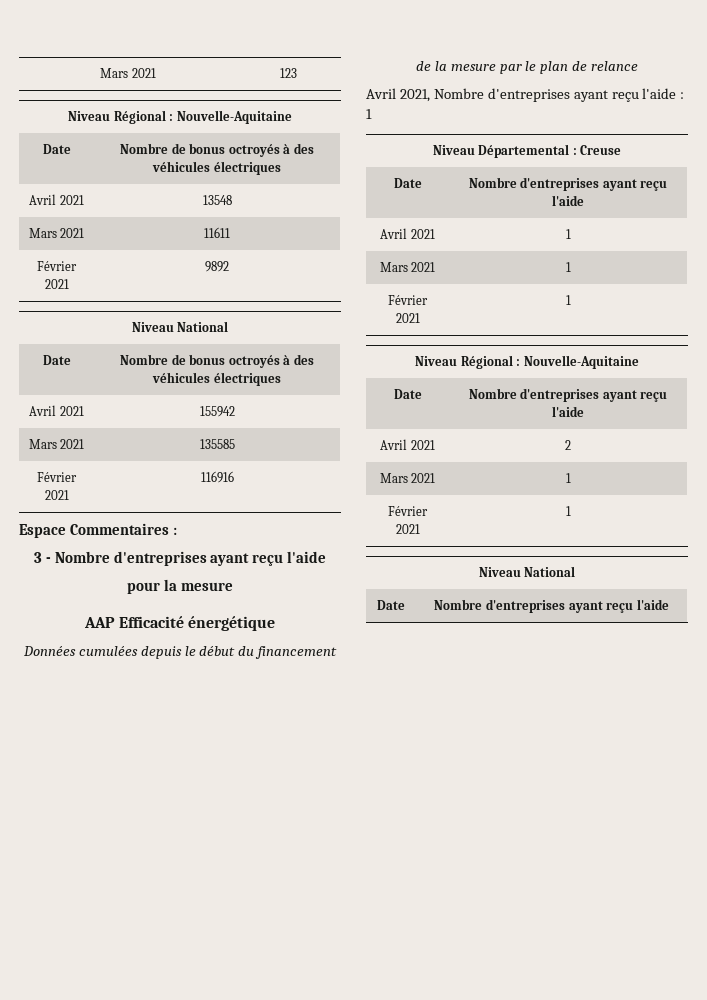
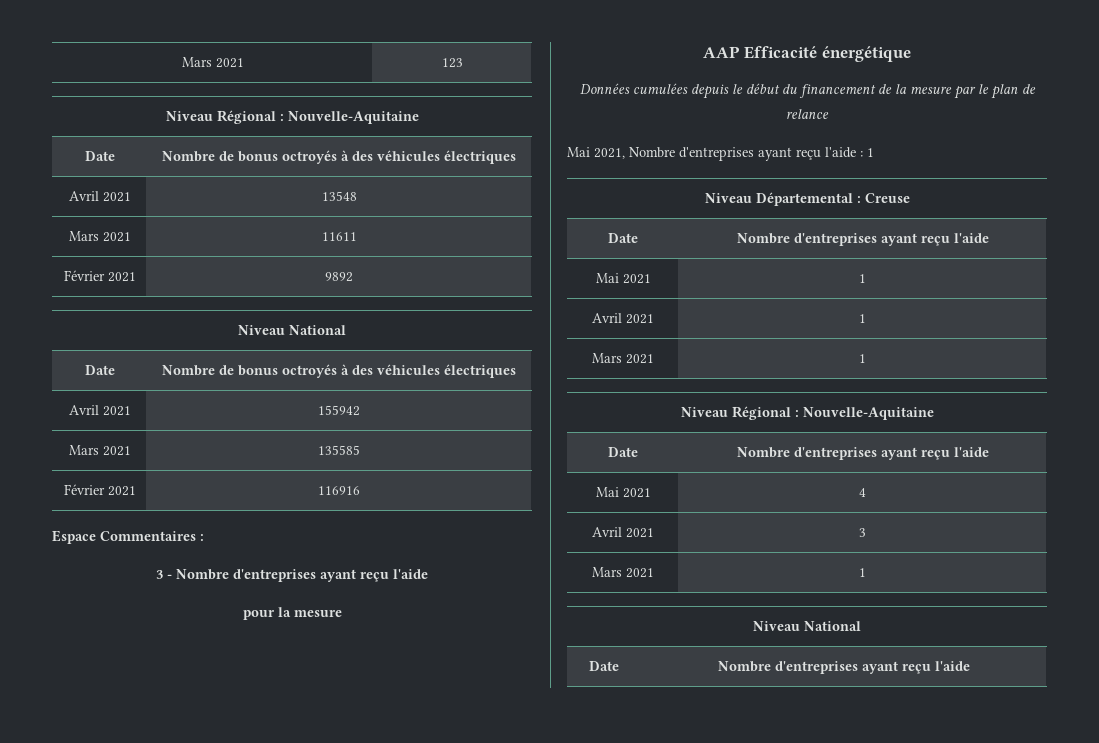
[366,88,396,99] Avril -> [567,147,590,157] Mai
(584, 200) none -> [595,273,651,284] [859,274,866,283] // Mai 2021 | 1
[388,295,428,305] [395,313,420,323] [565,295,571,305] // Février 2021 | 1 -> (866, 358) none
[380,439,435,450] [565,440,571,450] [379,473,436,483] [565,473,571,483] [388,506,428,516] [395,524,420,534] [565,506,571,516] // Avril 2021 | 2 // Mars 2021 | 1 // Février 2021 | 1 -> [595,487,651,498] [859,488,866,497] [592,527,654,538] [859,528,866,537] [592,567,654,578] [859,568,866,577] // Mai 2021 | 4 // Avril 2021 | 3 // Mars 2021 | 1

